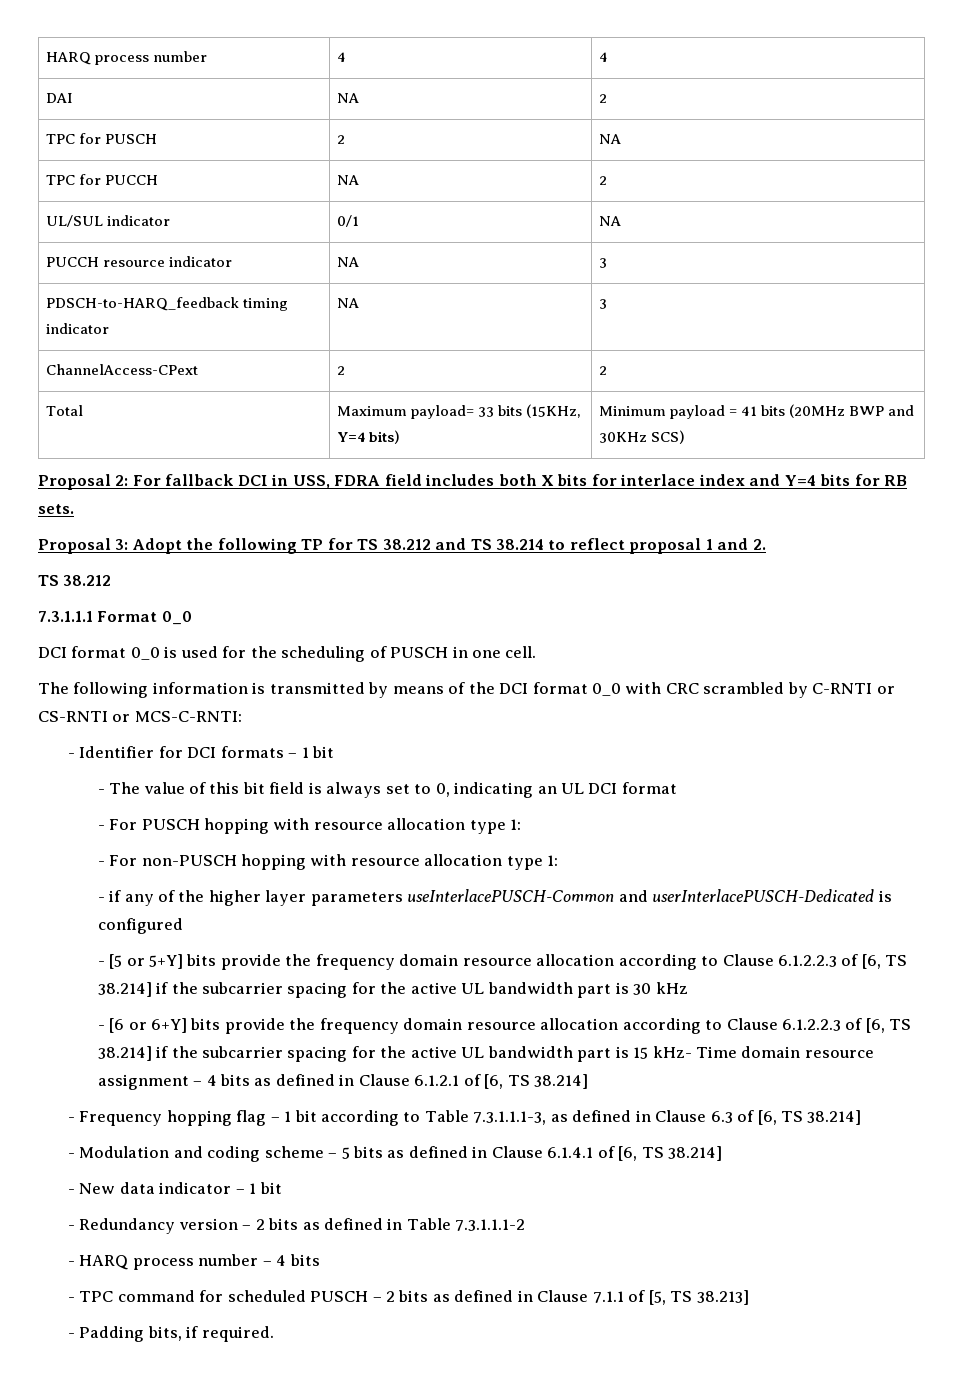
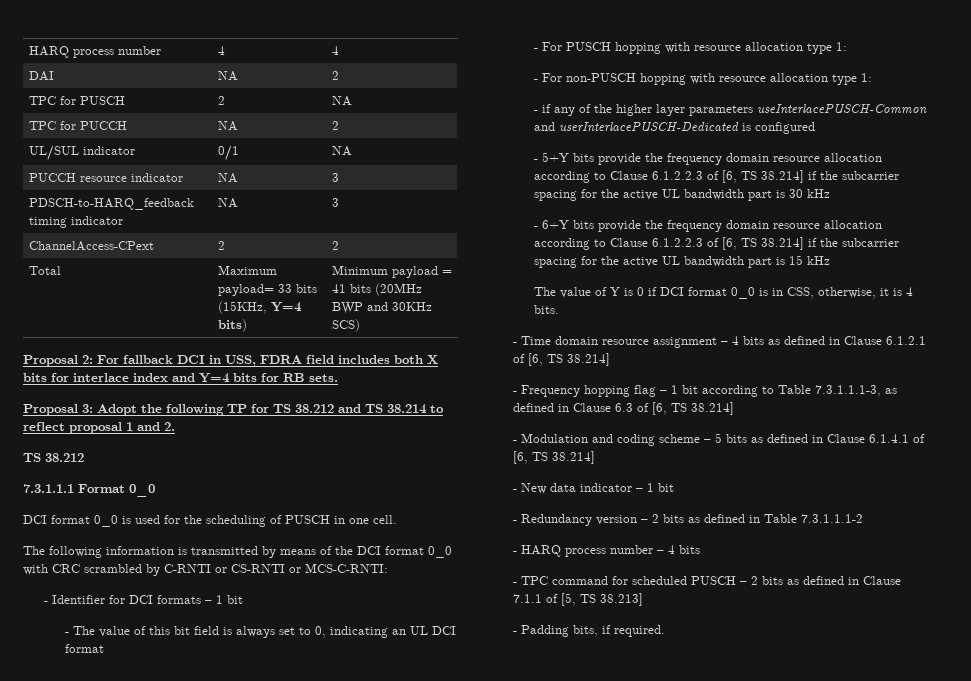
[109,954,184,969] [5 or 5+Y] -> [542,152,570,162] 5+Y
[109,1018,188,1033] [6 or 6+Y] -> [542,220,570,229] 6+Y
[652,1046,692,1058] kHz- -> [807,256,831,265] [534,287,914,299] [534,305,560,314] [513,342,518,345] kHz // The value of Y is 0 if DCI format 0_0 is in CSS, otherwise, it is 4 bits. // -

